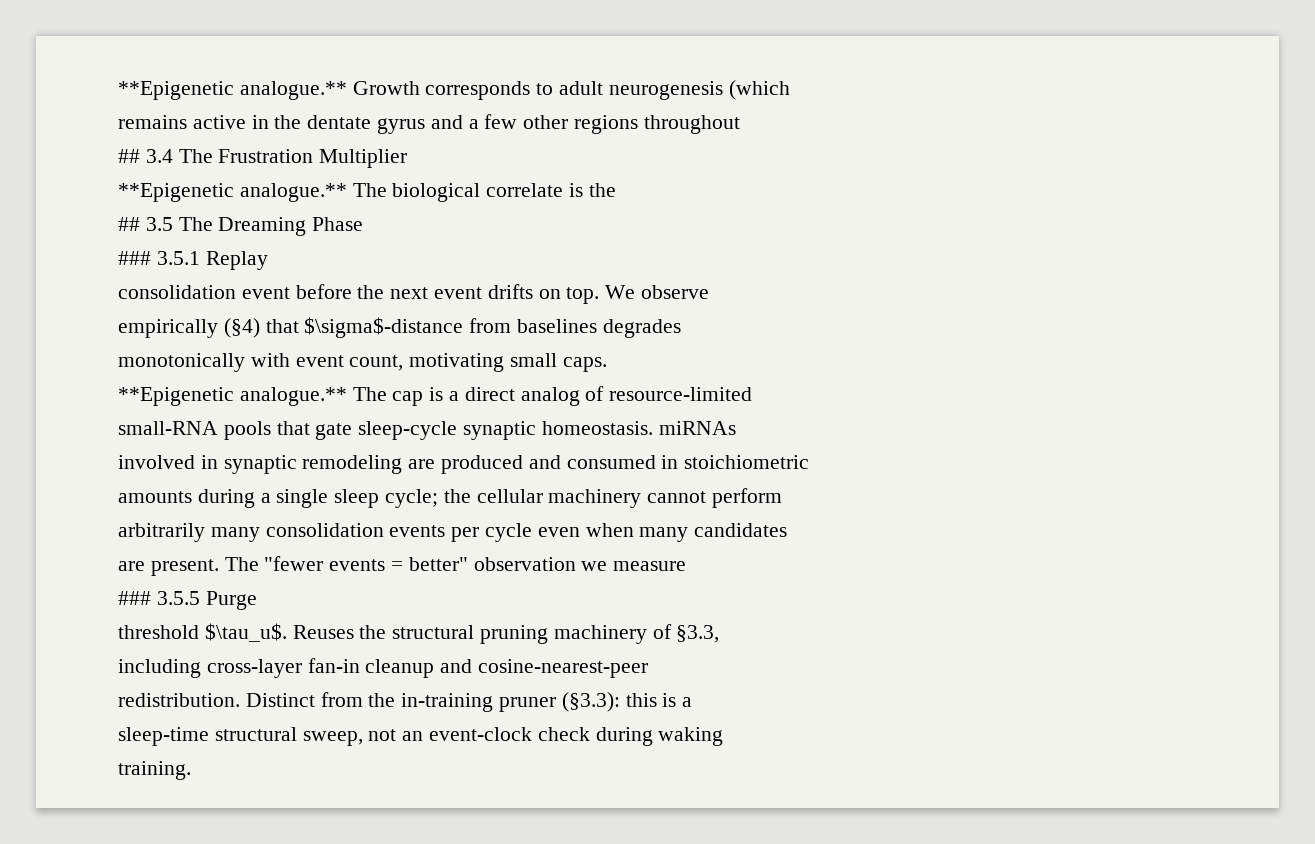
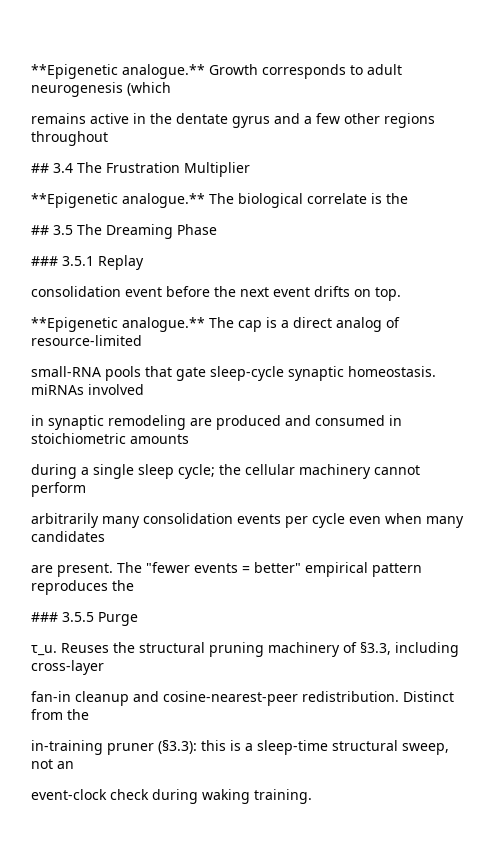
[605,285,710,299] [118,317,681,338] [118,353,607,372] We observe // empirically (§4) that $\sigma$-distance from baselines degrades // monotonically with event count, motivating small caps. -> (401, 294) none
[118,455,195,469] // involved -> [88,384,144,395] involved //
[118,491,192,503] // amounts -> [130,434,189,444] amounts //
[473,557,687,571] observation we measure -> [305,562,422,577] [31,580,134,595] empirical pattern reproduces the
[118,623,287,642] threshold $\tau_u$. -> [31,645,57,656] τ_u.
(720, 634) // -> (391, 648) none
(302, 668) none -> (104, 667) //
(649, 668) // -> (298, 698) none
(396, 700) none -> (89, 714) //
(693, 702) // -> (253, 747) none
(424, 736) none -> (74, 765) //
(724, 736) // -> (250, 796) none

